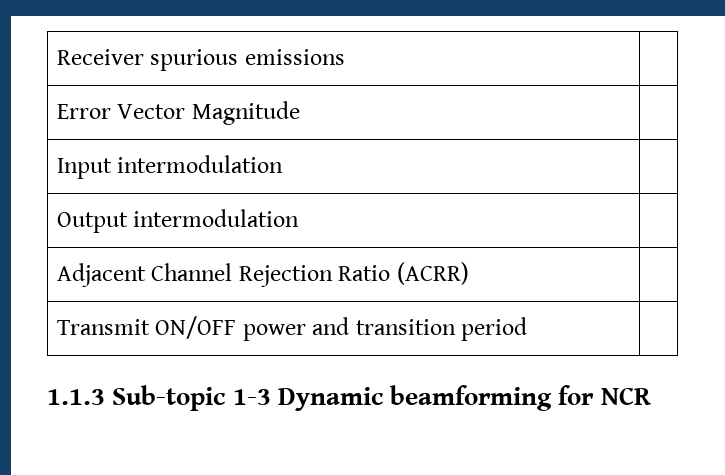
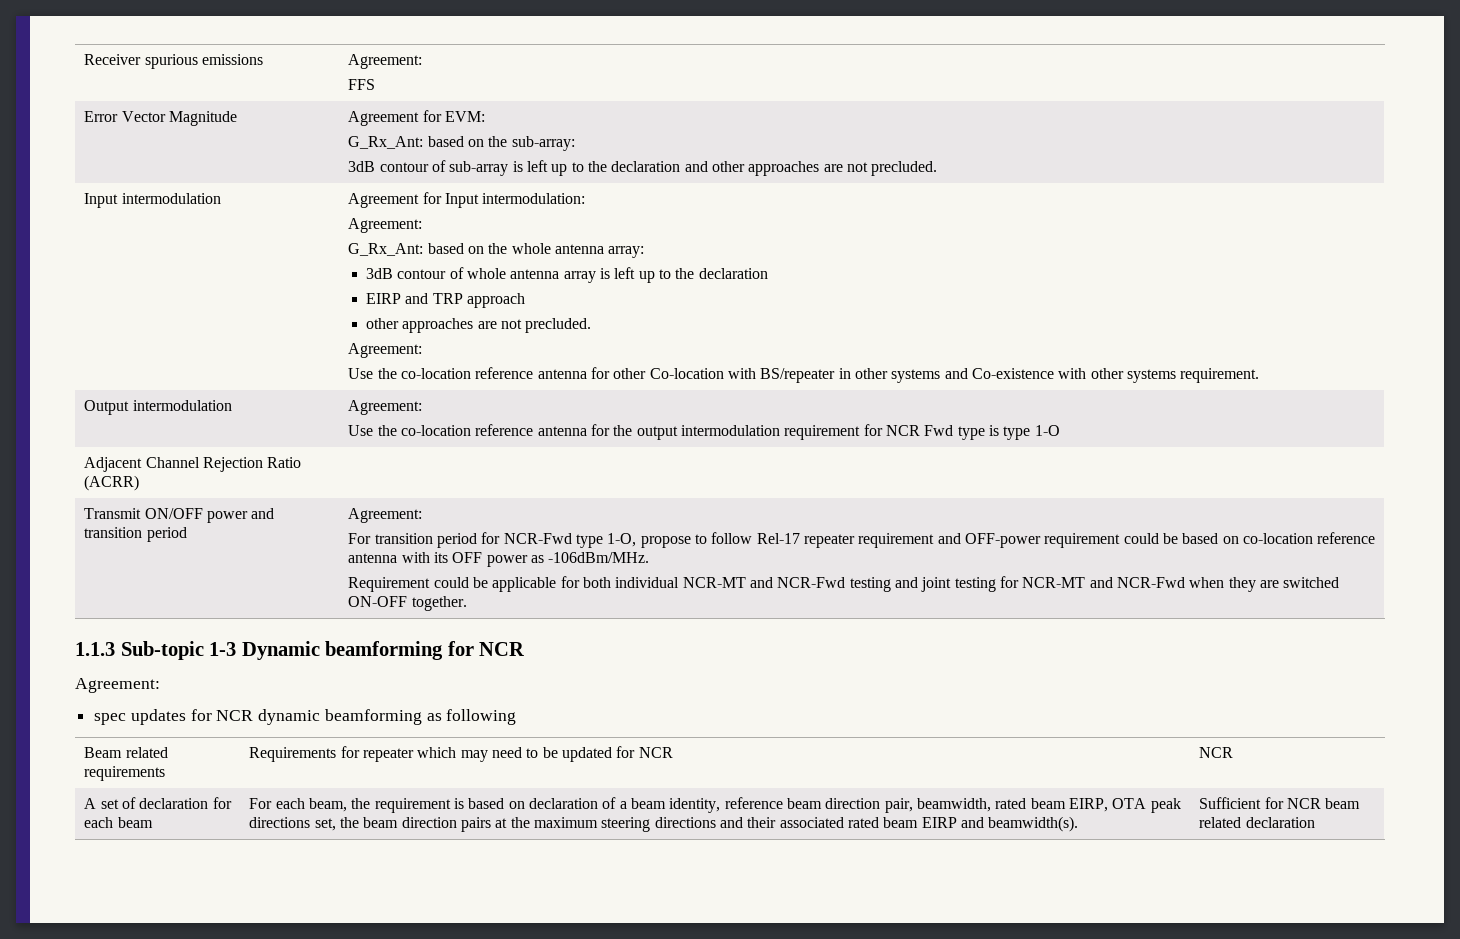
(345, 57) none -> [348,54,423,69] [348,79,376,90] Agreement: // FFS
[56,155,284,179] [56,209,300,233] // Input intermodulation | // Output intermodulation | -> [348,110,486,126] [348,136,575,151] [348,160,938,176] [84,193,221,208] [348,192,586,208] [348,218,423,233] [348,243,645,258] [366,267,768,283] [366,293,526,308] [366,318,592,333] [348,343,423,358] [348,367,1260,383] [84,400,232,415] [348,400,423,415] [348,424,1060,440] Agreement for EVM: // G_Rx_Ant: based on the sub-array: // 3dB contour of sub-array is left up to the declaration and other approaches are not precluded. // Input intermodulation | Agreement for Input intermodulation: // Agreement: // G_Rx_Ant: based on the whole antenna array: // 3dB contour of whole antenna array is left up to the declaration // EIRP and TRP approach // other approaches are not precluded. // Agreement: // Use the co-location reference antenna for other Co-location with BS/repeater in other systems and Co-existence with other systems requirement. // Output intermodulation | Agreement: // Use the co-location reference antenna for the output intermodulation requirement for NCR Fwd type is type 1-O
(528, 329) none -> [348,508,423,523] [348,532,1376,548] [348,552,650,567] [348,576,1340,592] [348,596,467,611] Agreement: // For transition period for NCR-Fwd type 1-O, propose to follow Rel-17 repeater requirement and OFF-power requirement could be based on co-location reference antenna with its OFF power as -106dBm/MHz. // Requirement could be applicable for both individual NCR-MT and NCR-Fwd testing and joint testing for NCR-MT and NCR-Fwd when they are switched ON-OFF together.
(651, 396) none -> [75,678,160,693] [94,709,517,725] [84,747,168,758] [84,766,166,781] [249,746,673,762] [1199,747,1234,758] [84,797,232,809] [84,817,153,828] [249,797,1181,813] [249,816,1079,832] [1199,797,1361,809] [1199,817,1315,828] // Agreement: // spec updates for NCR dynamic beamforming as following // Beam related requirements | Requirements for repeater which may need to be updated for NCR | NCR // A set of declaration for each beam | For each beam, the requirement is based on declaration of a beam identity, reference beam direction pair, beamwidth, rated beam EIRP, OTA peak directions set, the beam direction pairs at the maximum steering directions and their associated rated beam EIRP and beamwidth(s). | Sufficient for NCR beam related declaration

